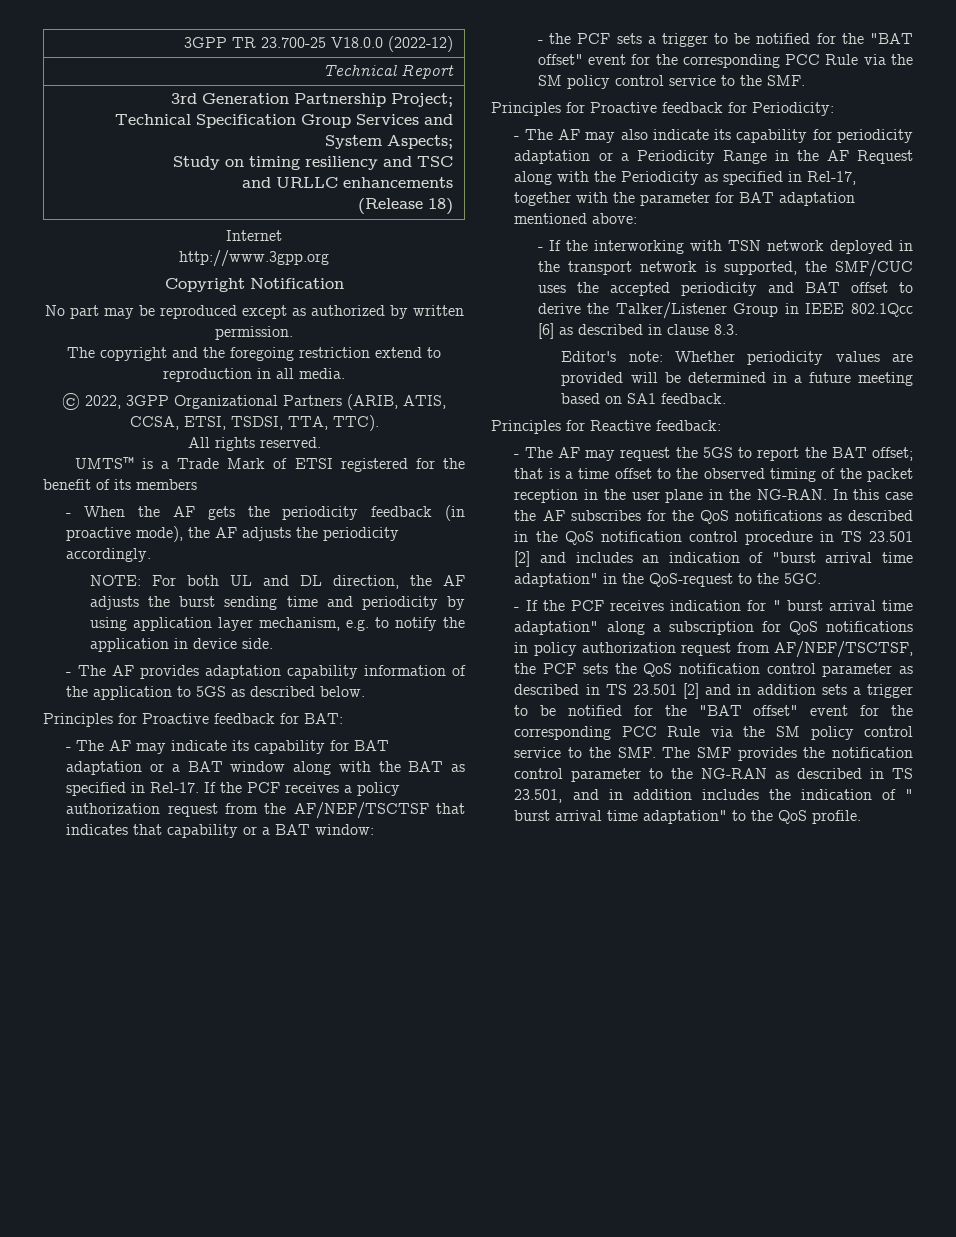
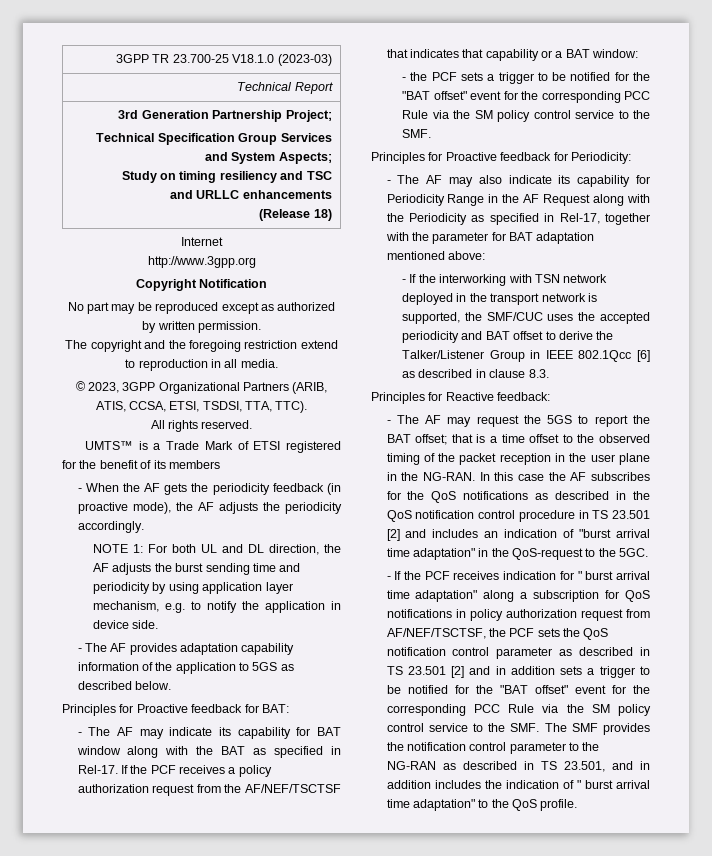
[331,36,454,52] V18.0.0 (2022-12) -> [232,54,332,66] V18.1.0 (2023-03)
[85,395,121,409] 2022, -> [87,382,119,393] 2023,
[89,575,141,586] NOTE: -> [93,544,144,553] NOTE 1:
[66,761,223,775] adaptation or a BAT -> (341, 731) none
[837,129,913,143] [514,150,629,164] periodicity adaptation or a -> (650, 179) none
[561,351,913,365] [561,372,913,386] [561,393,727,404] // Editor's note: Whether periodicity values are provided will be determined in a future meeting based on SA1 feedback. -> (549, 373) none

